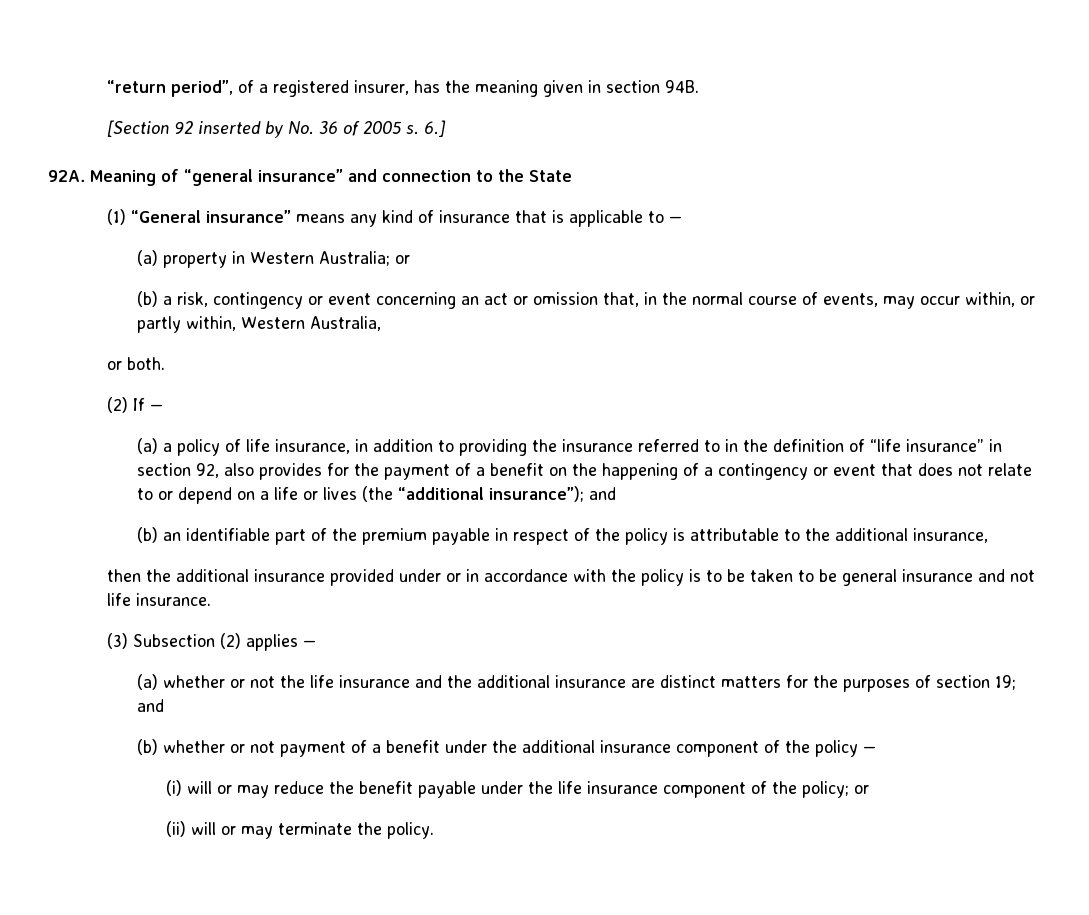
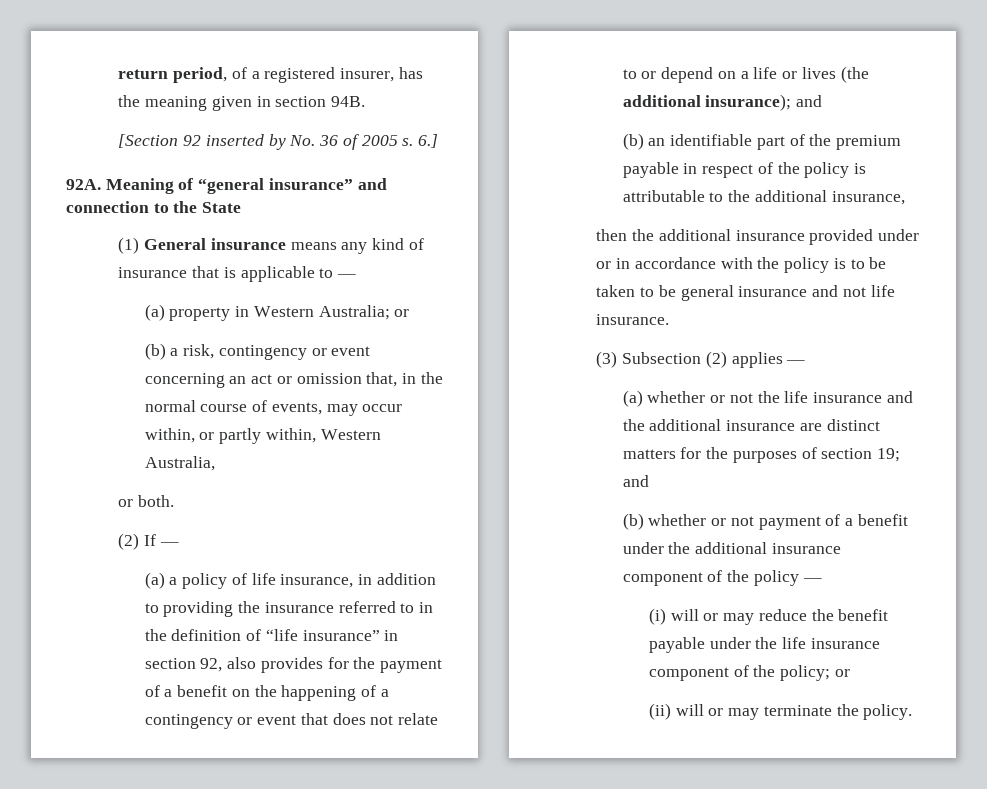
[107,80,234,97] “return period”, -> [118,67,228,83] return period,
[131,210,292,223] “General insurance” -> [144,238,286,250] General insurance
[397,486,584,502] “additional insurance”); -> [622,94,792,111] additional insurance);

